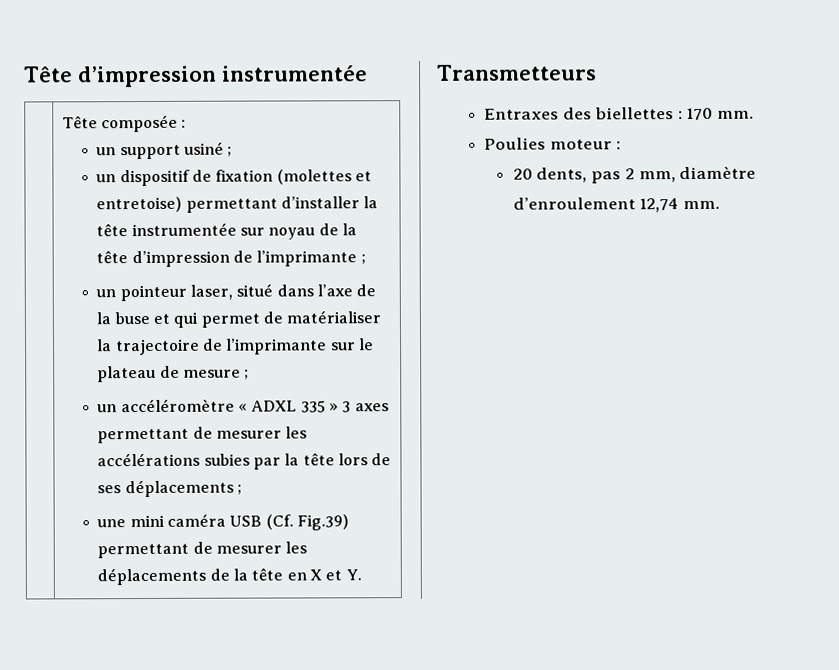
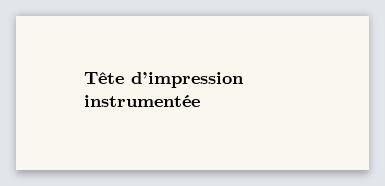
[61,114,187,133] [96,141,233,160] [96,169,372,187] [96,196,379,213] [96,222,357,240] [96,250,366,268] [96,283,377,302] [96,310,382,328] [97,338,374,356] [97,365,250,383] [97,398,389,413] [97,426,308,444] [97,452,392,470] [97,479,242,498] [97,513,349,531] [97,541,308,559] [97,567,362,586] [437,64,597,81] [484,107,755,121] [484,137,621,150] [512,166,757,184] [512,197,721,213] // | Tête composée : // un support usiné ; // un dispositif de fixation (molettes et entretoise) permettant d’installer la tête instrumentée sur noyau de la tête d’impression de l’imprimante ; // un pointeur laser, situé dans l’axe de la buse et qui permet de matérialiser la trajectoire de l’imprimante sur le plateau de mesure ; // un accéléromètre « ADXL 335 » 3 axes permettant de mesurer les accélérations subies par la tête lors de ses déplacements ; // une mini caméra USB (Cf. Fig.39) permettant de mesurer les déplacements de la tête en X et Y. // Transmetteurs // Entraxes des biellettes : 170 mm. // Poulies moteur : // 20 dents, pas 2 mm, diamètre d’enroulement 12,74 mm. -> (200, 101) none

